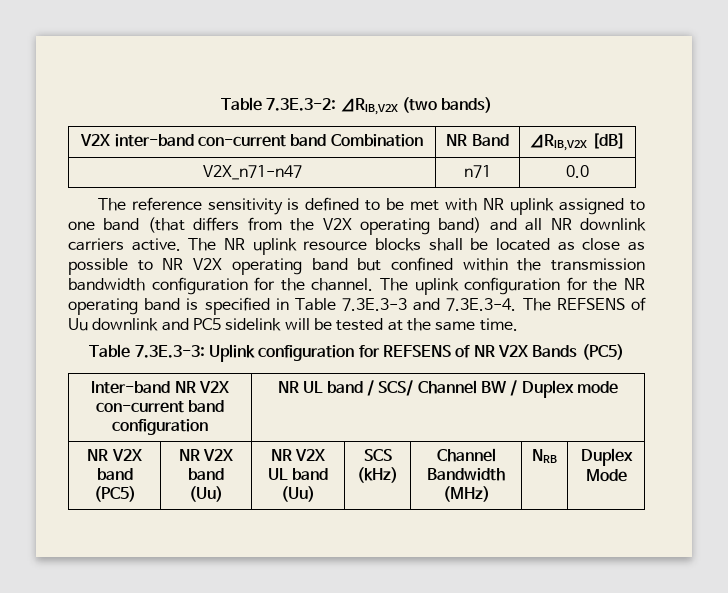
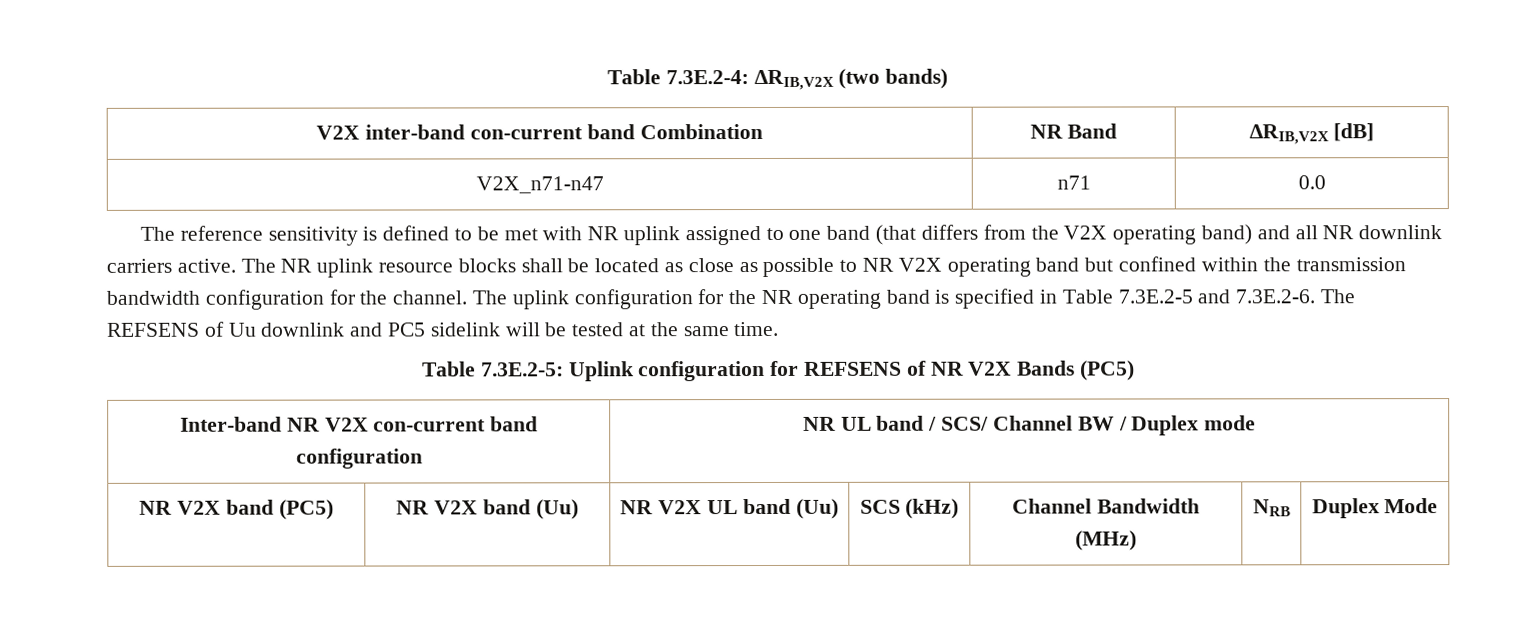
[220,97,337,111] Table 7.3E.3-2: -> [606,69,749,85] Table 7.3E.2-4:
[342,298,517,311] 7.3E.3-3 and 7.3E.3-4. -> [1117,289,1316,304] 7.3E.2-5 and 7.3E.2-6.
[134,345,205,358] 7.3E.3-3: -> [480,362,564,377] 7.3E.2-5:

